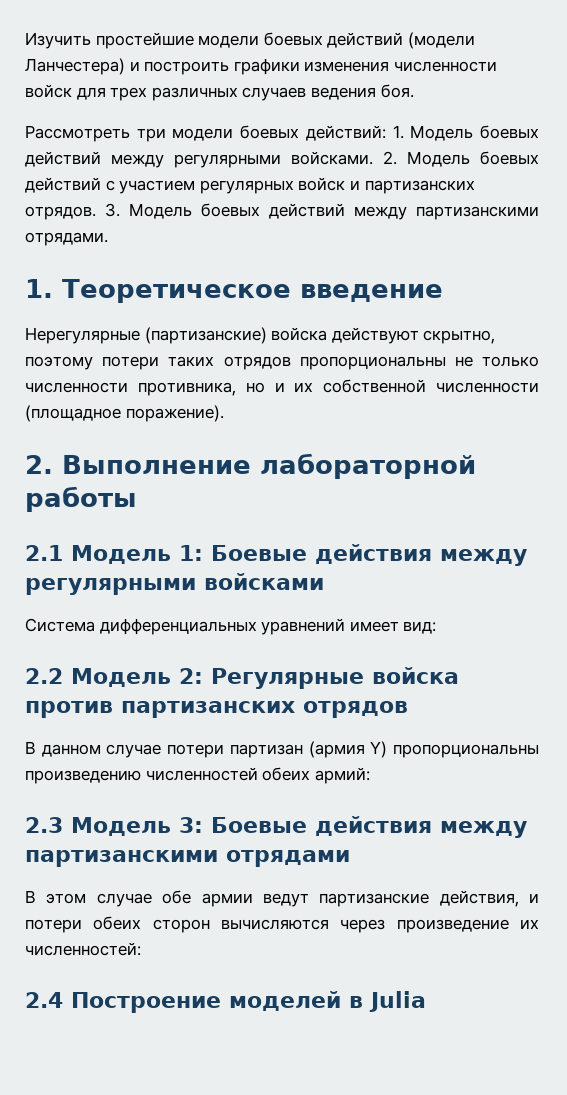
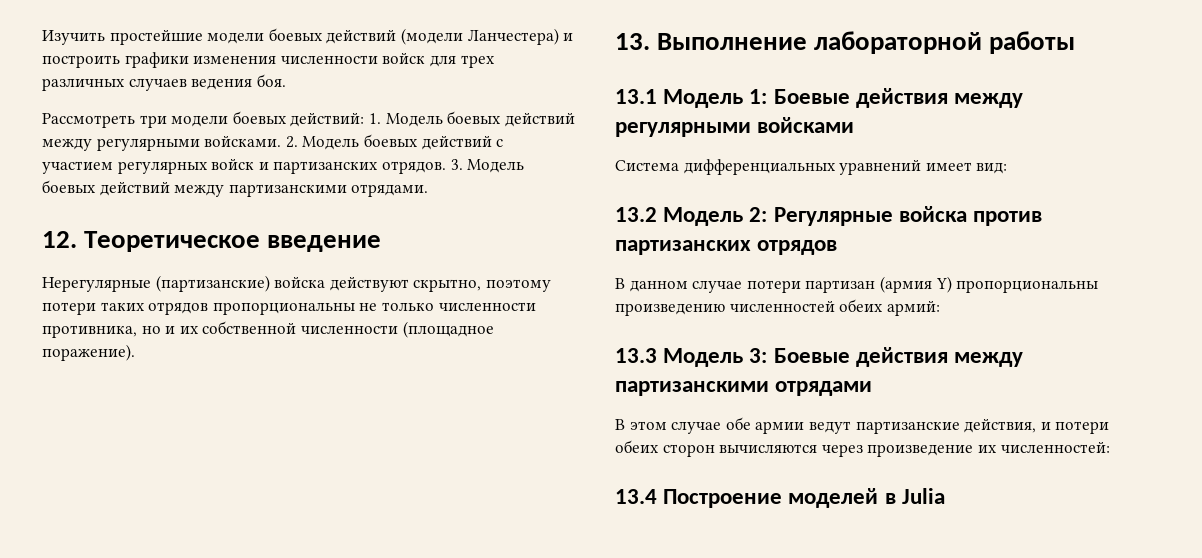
[25,279,53,298] 1. -> [42,231,77,248] 12.
[25,455,53,474] 2. -> [615,33,650,50] 13.
[25,545,63,561] 2.1 -> [615,89,657,104] 13.1
[25,668,63,684] 2.2 -> [615,207,657,222] 13.2
[25,817,63,833] 2.3 -> [615,348,657,363] 13.3
[25,992,63,1008] 2.4 -> [615,489,657,504] 13.4

